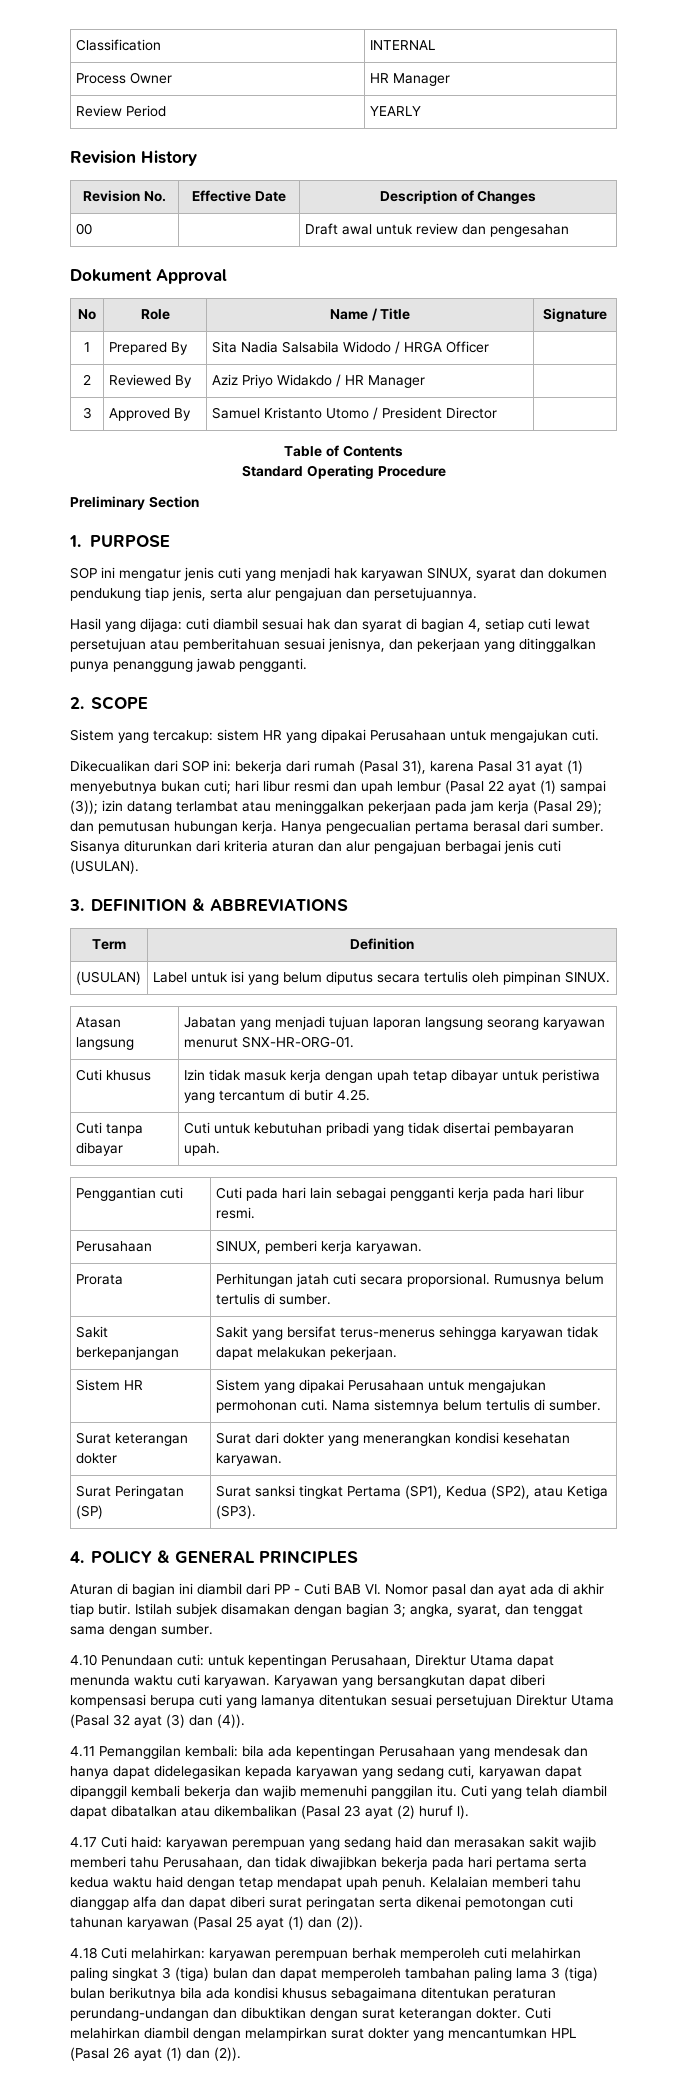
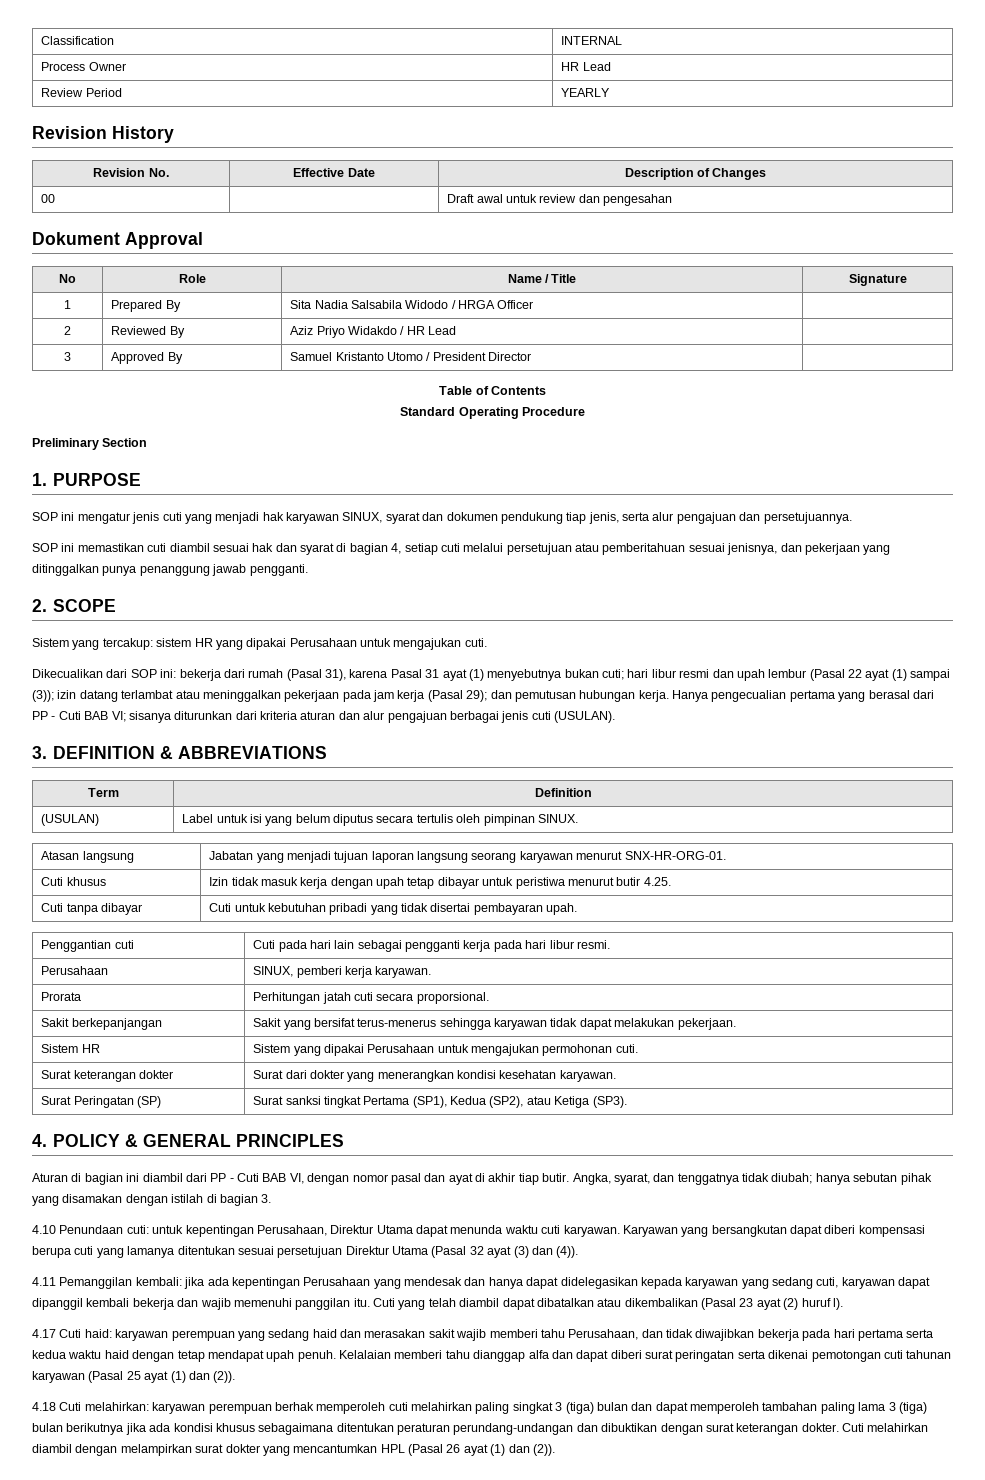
[392,73,450,86] Manager -> [582,62,611,71] Lead
[367,375,425,388] Manager -> [427,326,456,335] Lead
[70,618,182,632] Hasil yang dijaga: -> [32,543,144,552] SOP ini memastikan
[555,619,590,630] lewat -> [463,543,504,552] melalui
(469, 827) none -> [838,692,866,702] yang
[552,821,604,832] [70,840,120,854] sumber. Sisanya -> [32,711,171,723] PP - Cuti BAB VI; sisanya
[183,1089,300,1103] yang tercantum di -> [567,877,614,886] menurut
[493,1274,604,1287] [215,1293,331,1305] Rumusnya belum tertulis di sumber. -> (489, 998) none
[331,1399,601,1413] Nama sistemnya belum tertulis di sumber. -> (638, 1048) none
[365,1584,428,1595] VI. Nomor -> [289,1173,388,1185] VI, dengan nomor
[530,1584,554,1595] ada -> (473, 1179) none
[135,1603,583,1617] [70,1624,213,1637] Istilah subjek disamakan dengan bagian 3; angka, syarat, dan tenggat sama dengan sumber. -> [572,1173,932,1185] [32,1194,272,1206] Angka, syarat, dan tenggatnya tidak diubah; hanya sebutan pihak yang disamakan dengan istilah di bagian 3.
[242,1745,264,1757] bila -> [184,1277,205,1289] jika
[180,1987,202,1999] bila -> [125,1423,146,1435] jika

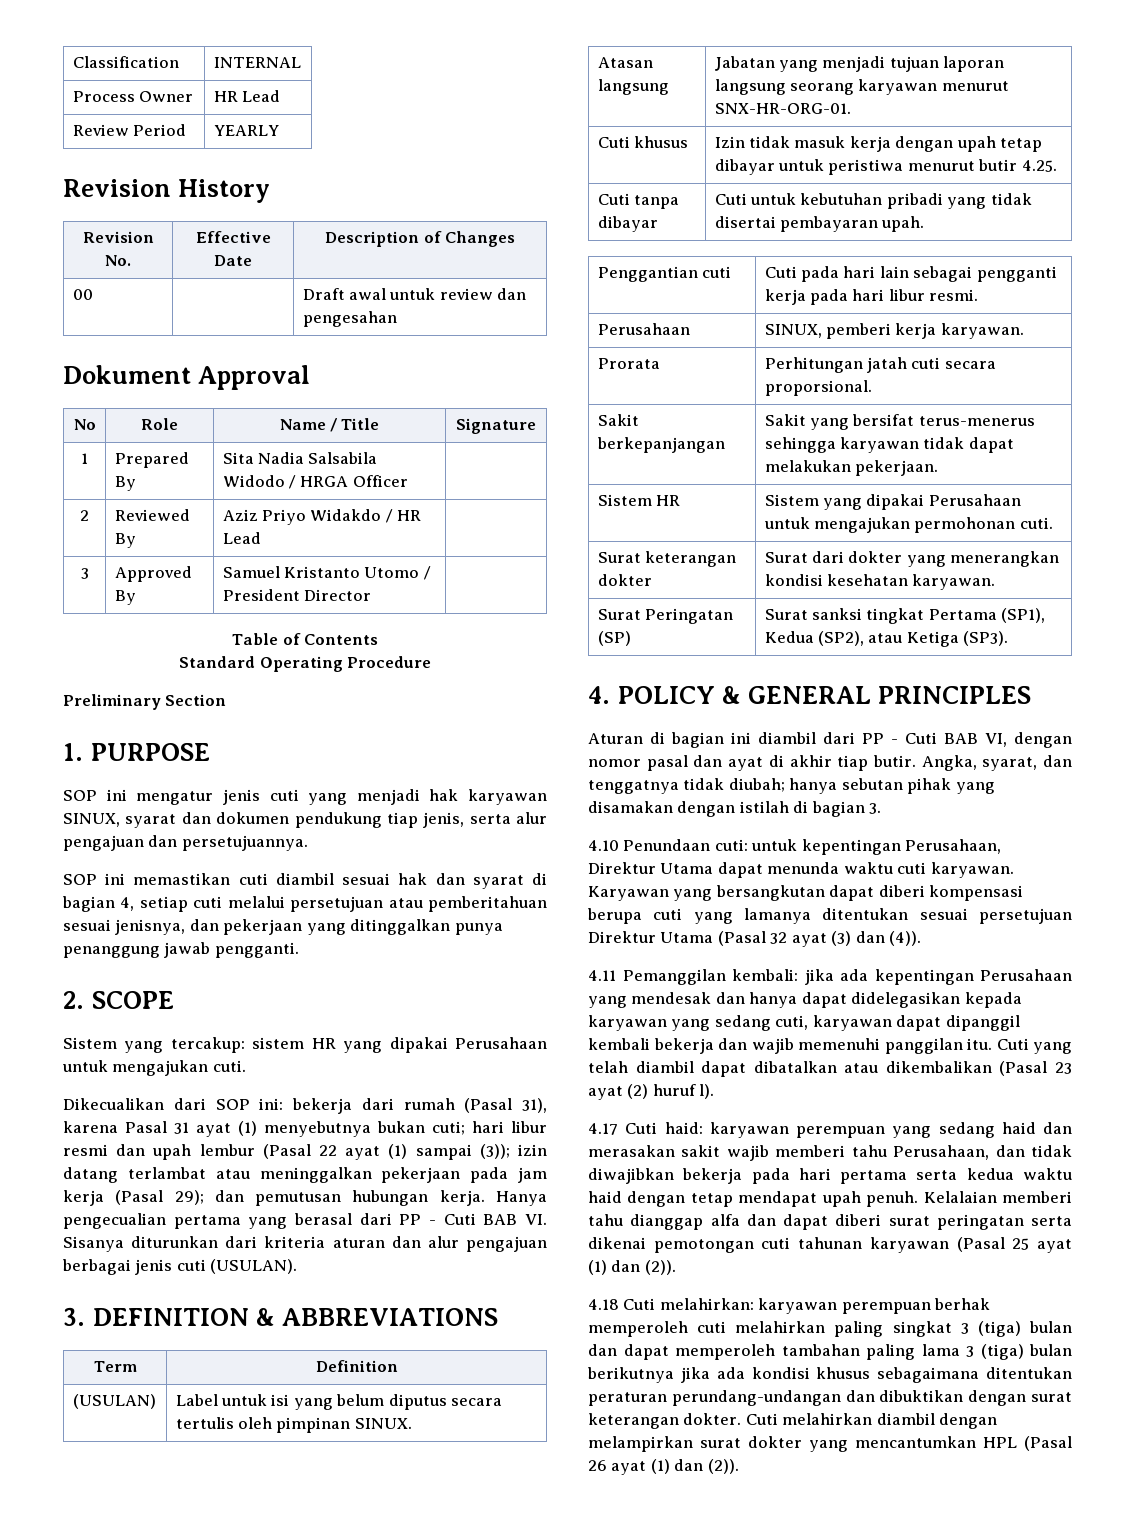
[111,711,171,723] VI; sisanya -> [525,1214,548,1225] [63,1236,124,1252] VI. Sisanya

